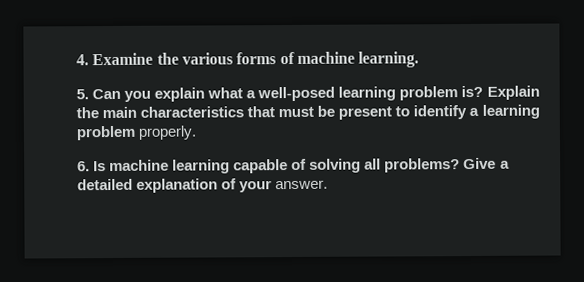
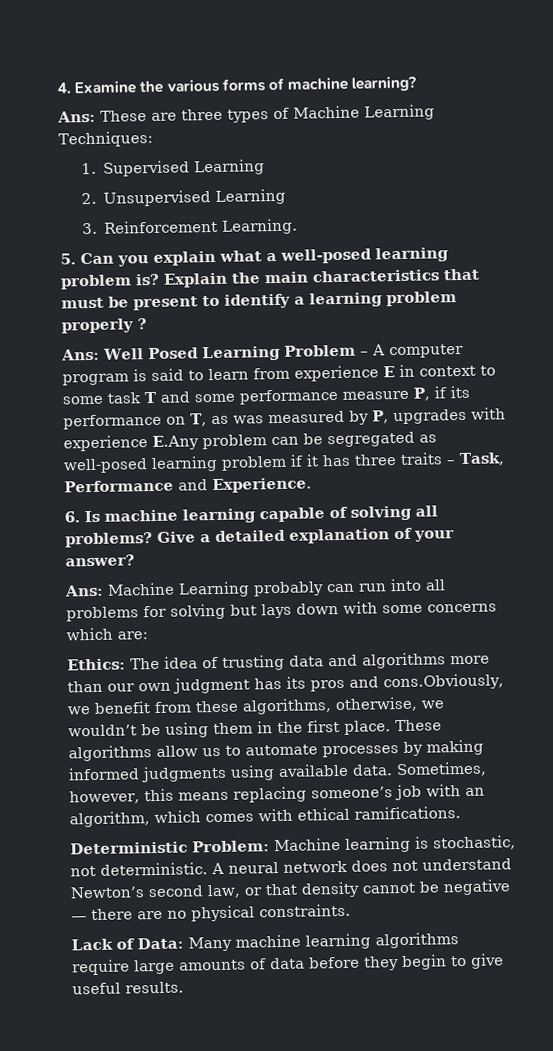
[358,51,420,68] learning. -> [351,75,417,92] [57,104,435,123] [58,130,153,148] [81,159,266,177] [81,188,287,207] [82,218,299,235] learning? // Ans: These are three types of Machine Learning Techniques: // 1. Supervised Learning // 2. Unsupervised Learning // 3. Reinforcement Learning.
[138,125,197,140] properly. -> [61,318,147,334] [61,343,464,362] [62,364,496,386] [62,385,470,405] [63,407,506,430] [63,431,437,452] [63,452,505,474] [64,477,312,494] properly ? // Ans: Well Posed Learning Problem – A computer program is said to learn from experience E in context to some task T and some performance measure P, if its performance on T, as was measured by P, upgrades with experience E.Any problem can be segregated as well-posed learning problem if it has three traits – Task, Performance and Experience.
[275,179,329,190] answer. -> [65,554,135,567] [64,578,446,598] [66,601,497,622] [66,627,148,641] [67,652,490,671] [67,673,504,694] [67,696,444,715] [68,719,442,738] [68,739,484,762] [68,761,487,783] [69,784,485,805] [69,806,461,828] [70,835,516,855] [70,858,512,877] [70,879,511,899] [71,903,351,922] [71,932,459,952] [72,953,504,976] [72,981,184,995] answer? // Ans: Machine Learning probably can run into all problems for solving but lays down with some concerns which are: // Ethics: The idea of trusting data and algorithms more than our own judgment has its pros and cons.Obviously, we benefit from these algorithms, otherwise, we wouldn’t be using them in the first place. These algorithms allow us to automate processes by making informed judgments using available data. Sometimes, however, this means replacing someone’s job with an algorithm, which comes with ethical ramifications. // Deterministic Problem: Machine learning is stochastic, not deterministic. A neural network does not understand Newton’s second law, or that density cannot be negative — there are no physical constraints. // Lack of Data: Many machine learning algorithms require large amounts of data before they begin to give useful results.

